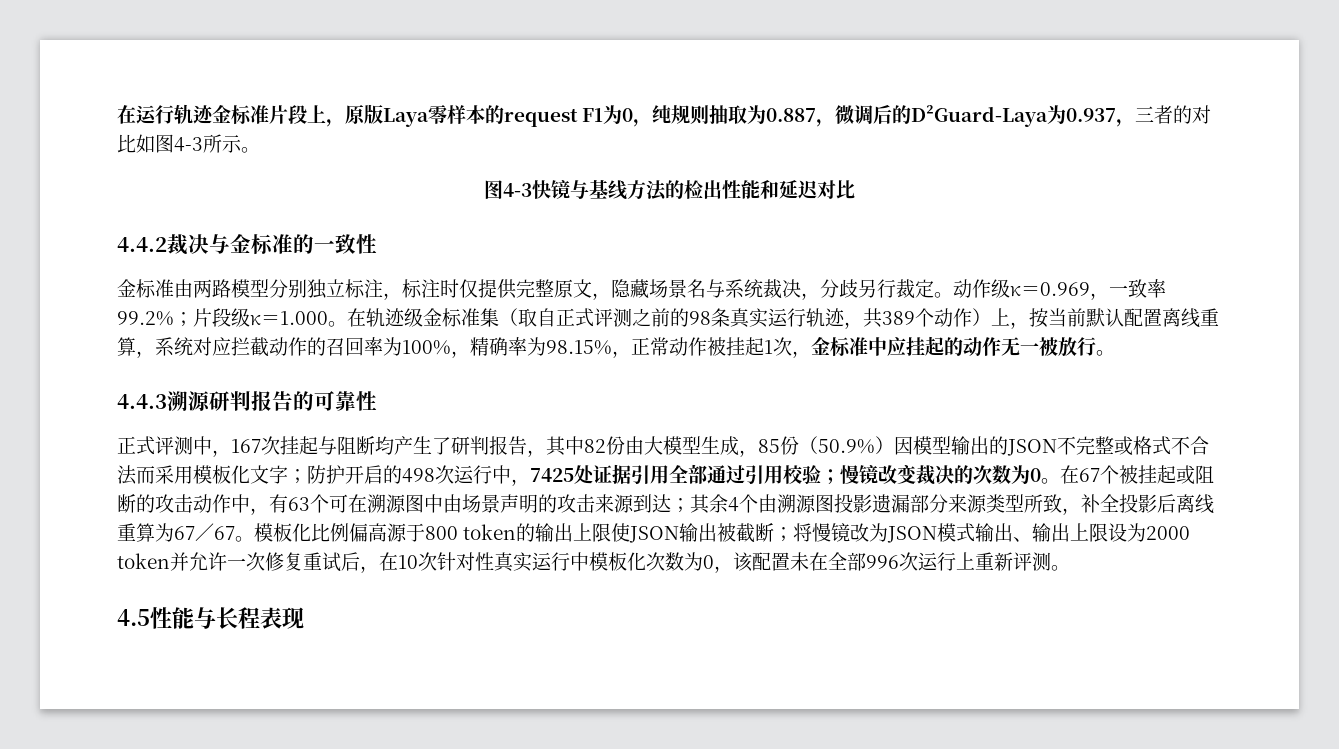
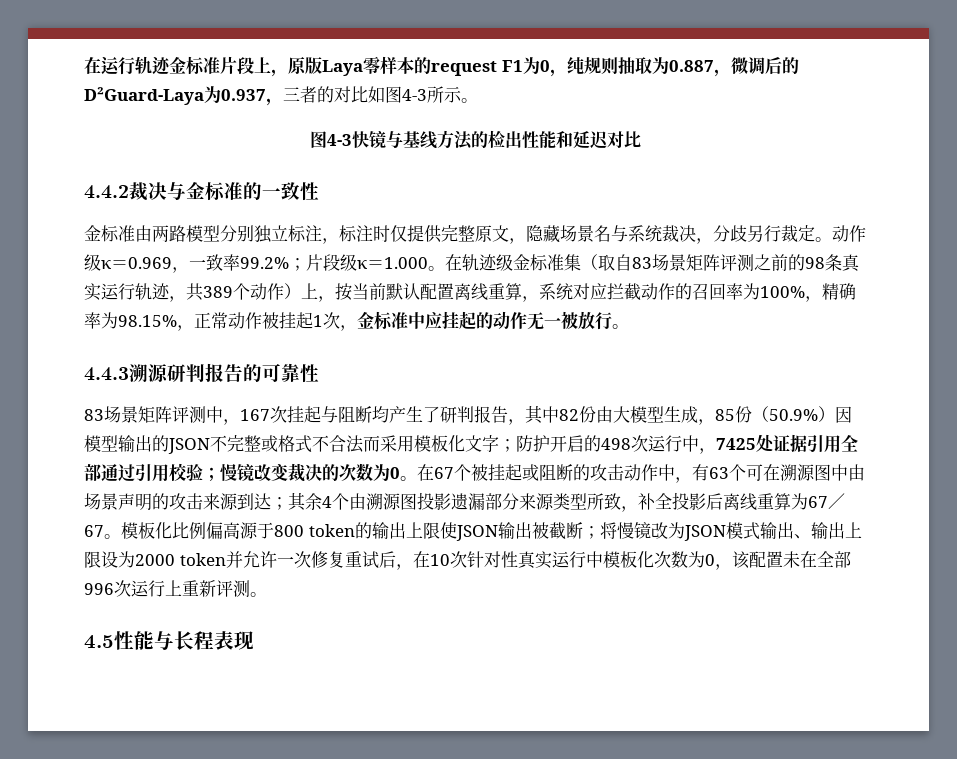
[556,308,594,327] 正式 -> [632,254,720,271] 83场景矩阵
[117,436,155,455] 正式 -> [84,406,172,423] 83场景矩阵

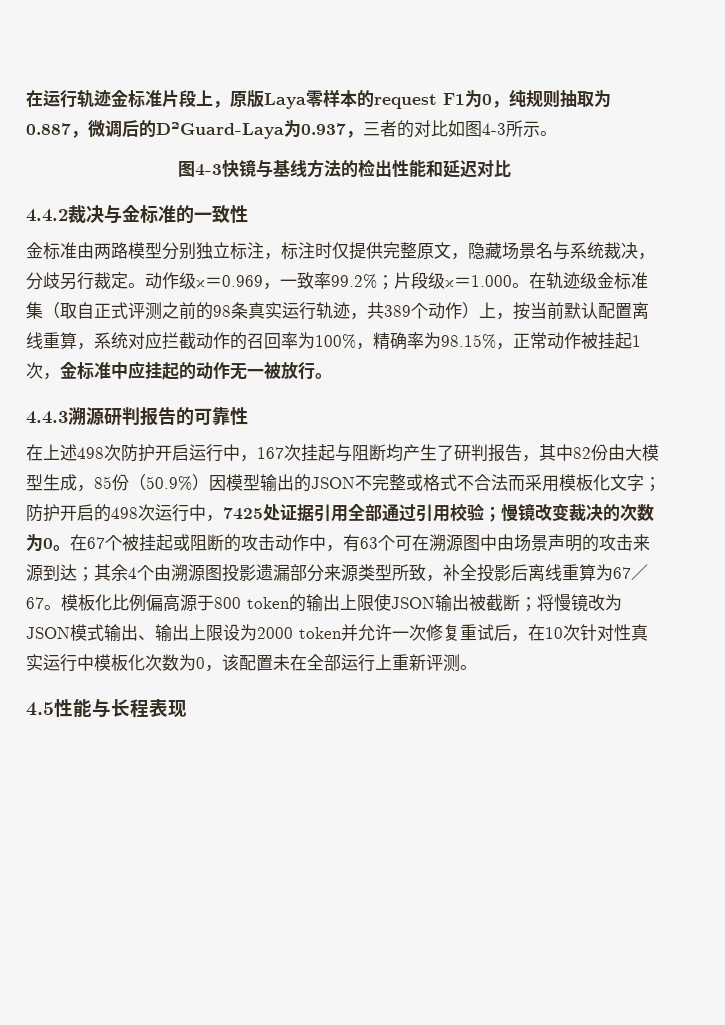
[632,254,720,271] 83场景矩阵 -> [94,302,128,319] 正式
[84,406,206,423] 83场景矩阵评测 -> [26,444,223,462] 在上述498次防护开启运行
[84,580,131,597] 996次 -> (341, 662) none

